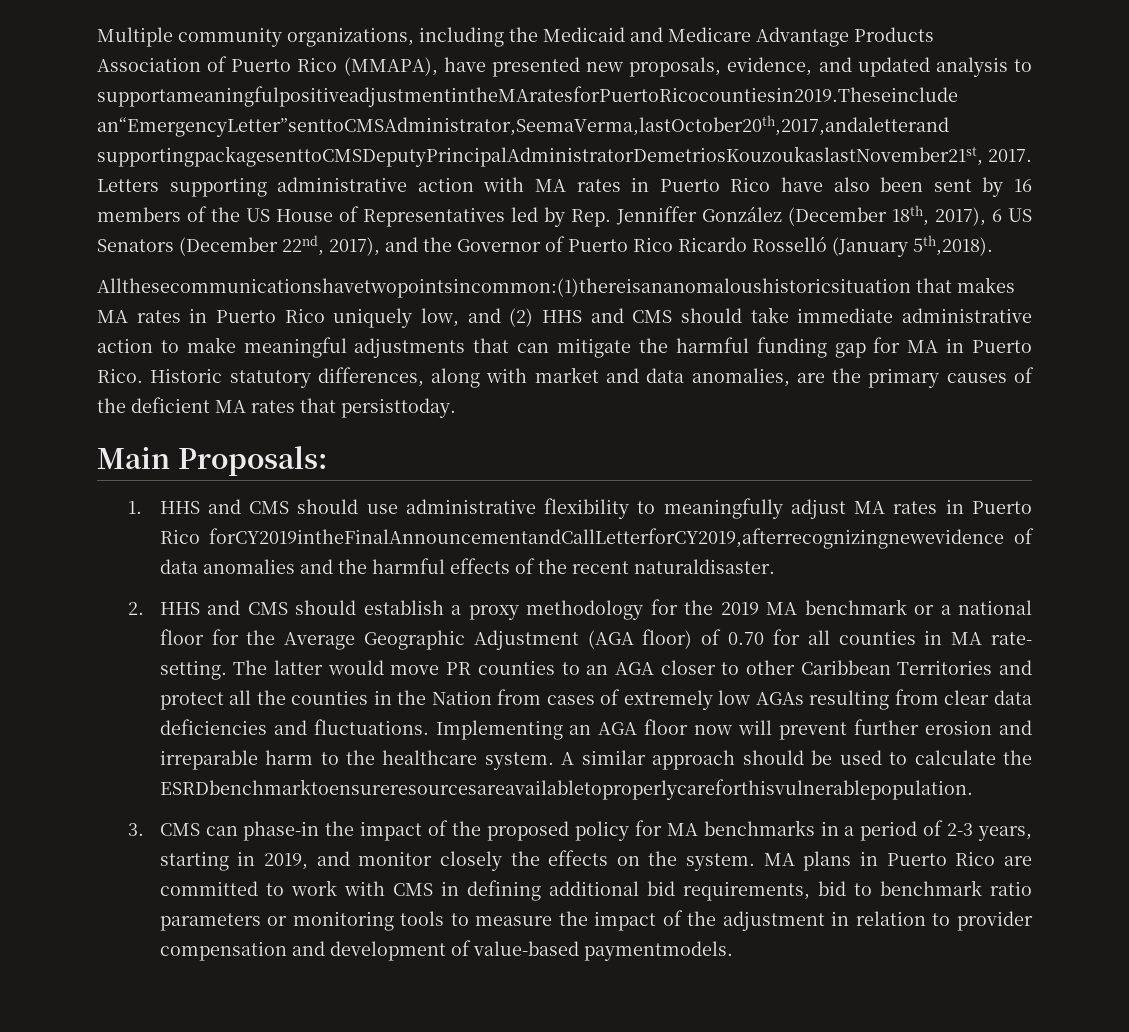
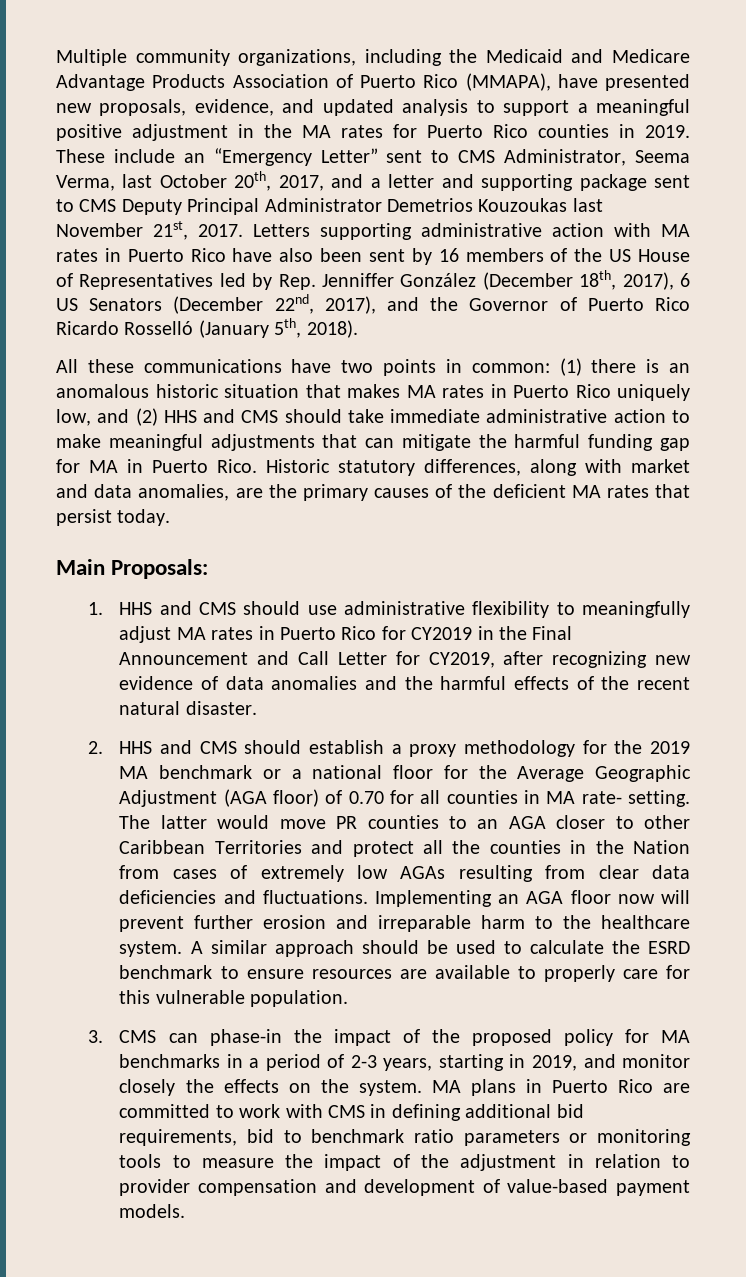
[97,86,958,107] [97,115,949,137] [97,146,983,167] supportameaningfulpositiveadjustmentintheMAratesforPuertoRicocountiesin2019.Theseinclude an“EmergencyLetter”senttoCMSAdministrator,SeemaVerma,lastOctober20th,2017,andaletterand supportingpackagesenttoCMSDeputyPrincipalAdministratorDemetriosKouzoukaslastNovember21st, -> [503,99,691,116] [56,124,690,141] [56,148,691,166] [56,171,690,191] [56,198,603,215] [56,221,188,240] support a meaningful positive adjustment in the MA rates for Puerto Rico counties in 2019. These include an “Emergency Letter” sent to CMS Administrator, Seema Verma, last October 20th, 2017, and a letter and supporting package sent to CMS Deputy Principal Administrator Demetrios Kouzoukas last November 21st,
[913,235,993,256] [97,278,911,298] 5th,2018). // Allthesecommunicationshavetwopointsincommon:(1)thereisananomaloushistoricsituation -> [274,318,358,338] [56,358,691,376] [56,384,299,398] 5th, 2018). // All these communications have two points in common: (1) there is an anomalous historic situation
[341,398,456,418] persisttoday. -> [56,509,171,526] persist today.
[209,528,1005,549] forCY2019intheFinalAnnouncementandCallLetterforCY2019,afterrecognizingnewevidence -> [381,626,573,640] [119,651,691,668] [119,676,194,690] for CY2019 in the Final Announcement and Call Letter for CY2019, after recognizing new evidence
[633,559,775,574] naturaldisaster. -> [119,701,257,715] natural disaster.
[159,779,973,800] ESRDbenchmarktoensureresourcesareavailabletoproperlycareforthisvulnerablepopulation. -> [647,941,690,954] [119,965,690,982] [119,990,349,1007] ESRD benchmark to ensure resources are available to properly care for this vulnerable population.
[583,941,733,961] paymentmodels. -> [616,1180,690,1196] [119,1204,186,1218] payment models.

